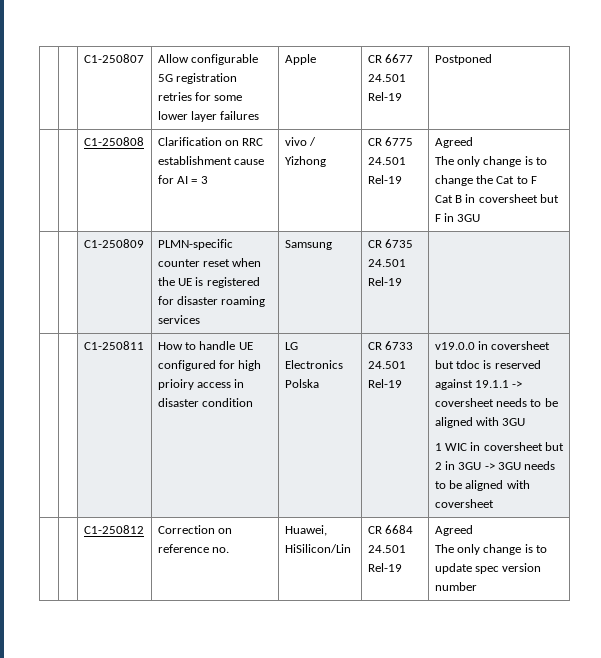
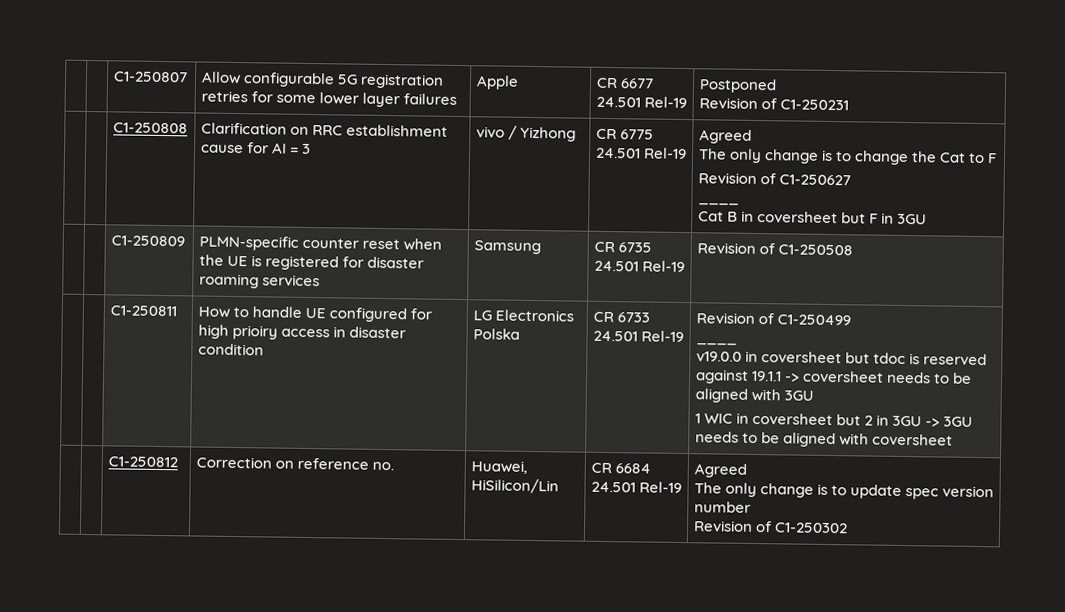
(492, 59) none -> [698,97,849,111] // Revision of C1-250231
(538, 180) none -> [697,172,851,186] [697,202,739,206] // Revision of C1-250627 // ____
(402, 281) none -> [696,242,853,256] Revision of C1-250508
(402, 383) none -> [695,312,851,326] [695,342,737,346] Revision of C1-250499 // ____ //
(477, 586) none -> [692,520,848,534] // Revision of C1-250302

